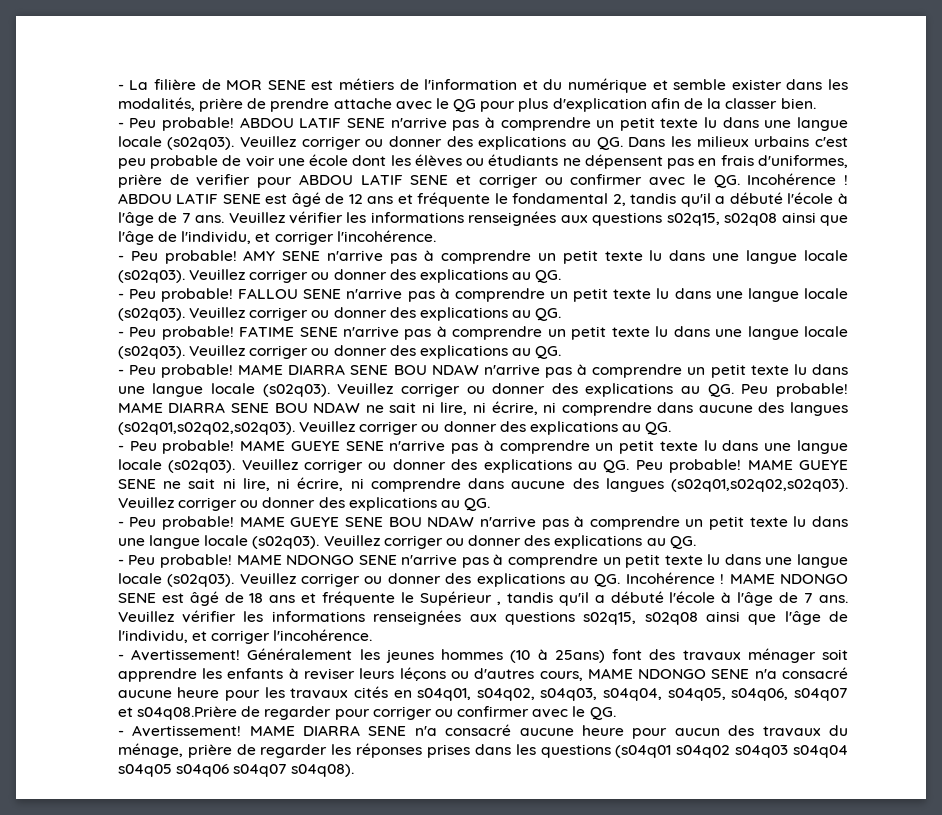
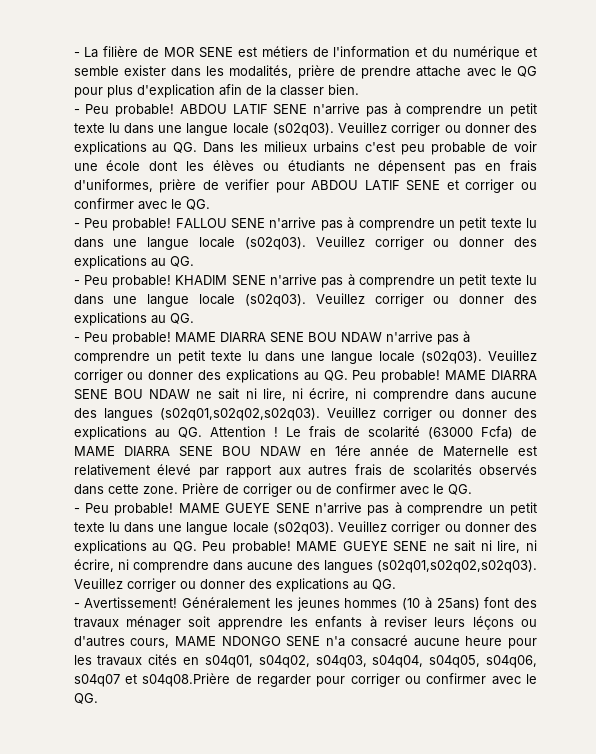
[747,173,849,185] [117,192,848,207] [117,211,848,226] [117,230,436,245] [117,250,848,264] [117,269,562,283] Incohérence ! ABDOU LATIF SENE est âgé de 12 ans et fréquente le fondamental 2, tandis qu'il a débuté l'école à l'âge de 7 ans. Veuillez vérifier les informations renseignées aux questions s02q15, s02q08 ainsi que l'âge de l'individu, et corriger l'incohérence. // - Peu probable! AMY SENE n'arrive pas à comprendre un petit texte lu dans une langue locale (s02q03). Veuillez corriger ou donner des explications au QG. -> (210, 204) none
[239,326,295,337] FATIME -> [175,275,228,285] KHADIM
(672, 428) none -> [209,426,538,439] [73,445,537,457] [73,464,538,478] [73,483,472,497] Attention ! Le frais de scolarité (63000 Fcfa) de MAME DIARRA SENE BOU NDAW en 1ére année de Maternelle est relativement élevé par rapport aux autres frais de scolarités observés dans cette zone. Prière de corriger ou de confirmer avec le QG.
[117,516,848,530] [117,535,696,549] [117,554,848,568] [117,572,849,587] [117,591,848,606] [117,610,849,625] [117,629,373,644] // - Peu probable! MAME GUEYE SENE BOU NDAW n'arrive pas à comprendre un petit texte lu dans une langue locale (s02q03). Veuillez corriger ou donner des explications au QG. // - Peu probable! MAME NDONGO SENE n'arrive pas à comprendre un petit texte lu dans une langue locale (s02q03). Veuillez corriger ou donner des explications au QG. Incohérence ! MAME NDONGO SENE est âgé de 18 ans et fréquente le Supérieur , tandis qu'il a débuté l'école à l'âge de 7 ans. Veuillez vérifier les informations renseignées aux questions s02q15, s02q08 ainsi que l'âge de l'individu, et corriger l'incohérence. -> (396, 584) none
[117,724,849,739] [117,743,849,758] [117,764,355,777] // - Avertissement! MAME DIARRA SENE n'a consacré aucune heure pour aucun des travaux du ménage, prière de regarder les réponses prises dans les questions (s04q01 s04q02 s04q03 s04q04 s04q05 s04q06 s04q07 s04q08). -> (98, 698) none

